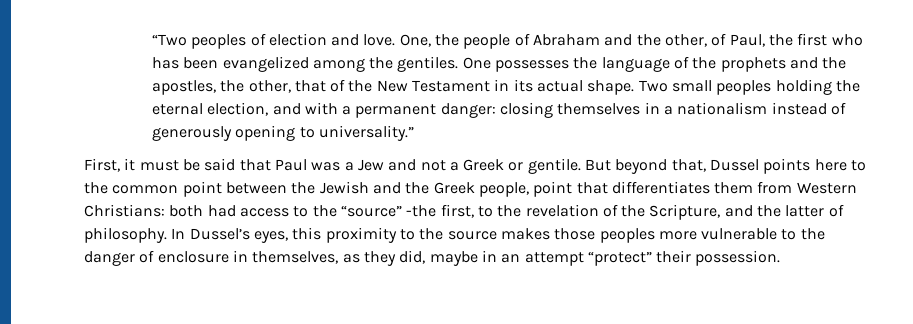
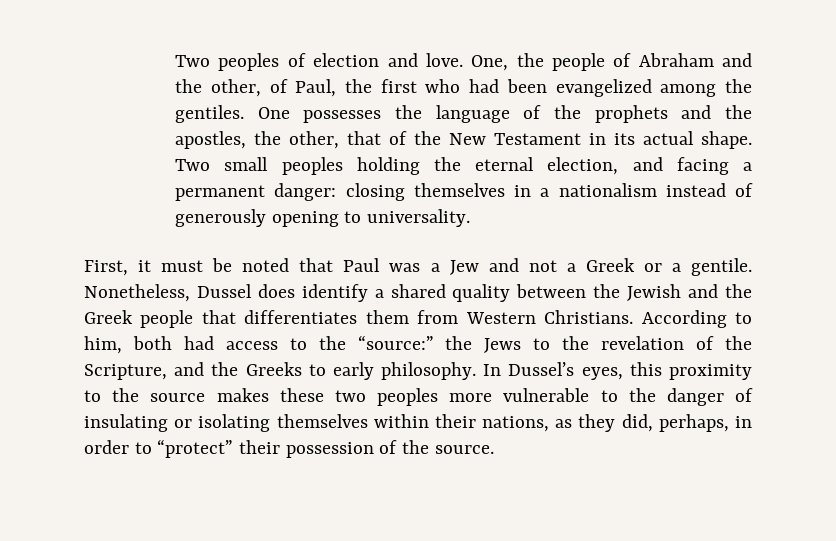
[151,34,187,46] “Two -> [175,55,211,67] Two
[151,57,179,69] has -> [469,79,500,93] had
[304,102,338,115] with -> [676,157,729,175] facing
[318,125,414,141] universality.” -> [367,209,471,227] universality.
[204,158,236,171] said -> [242,258,290,272] noted
[527,158,867,174] [84,181,222,197] gentile. But beyond that, Dussel points here to the common point -> [671,258,752,276] [84,284,511,302] a gentile. Nonetheless, Dussel does identify a shared quality
[478,181,573,197] people, point -> [140,310,194,328] people
[84,204,165,217] Christians: -> [544,310,753,328] [84,336,122,354] Christians. According to him,
[340,204,474,218] “source” -the first, -> [357,335,522,353] “source:” the Jews
[785,204,844,217] latter of -> [245,362,374,380] Greeks to early
[554,228,596,240] those -> [279,388,366,402] these two
[157,250,781,266] enclosure in themselves, as they did, maybe in an attempt “protect” their possession. -> [84,414,752,432] [84,439,494,458] insulating or isolating themselves within their nations, as they did, perhaps, in order to “protect” their possession of the source.

